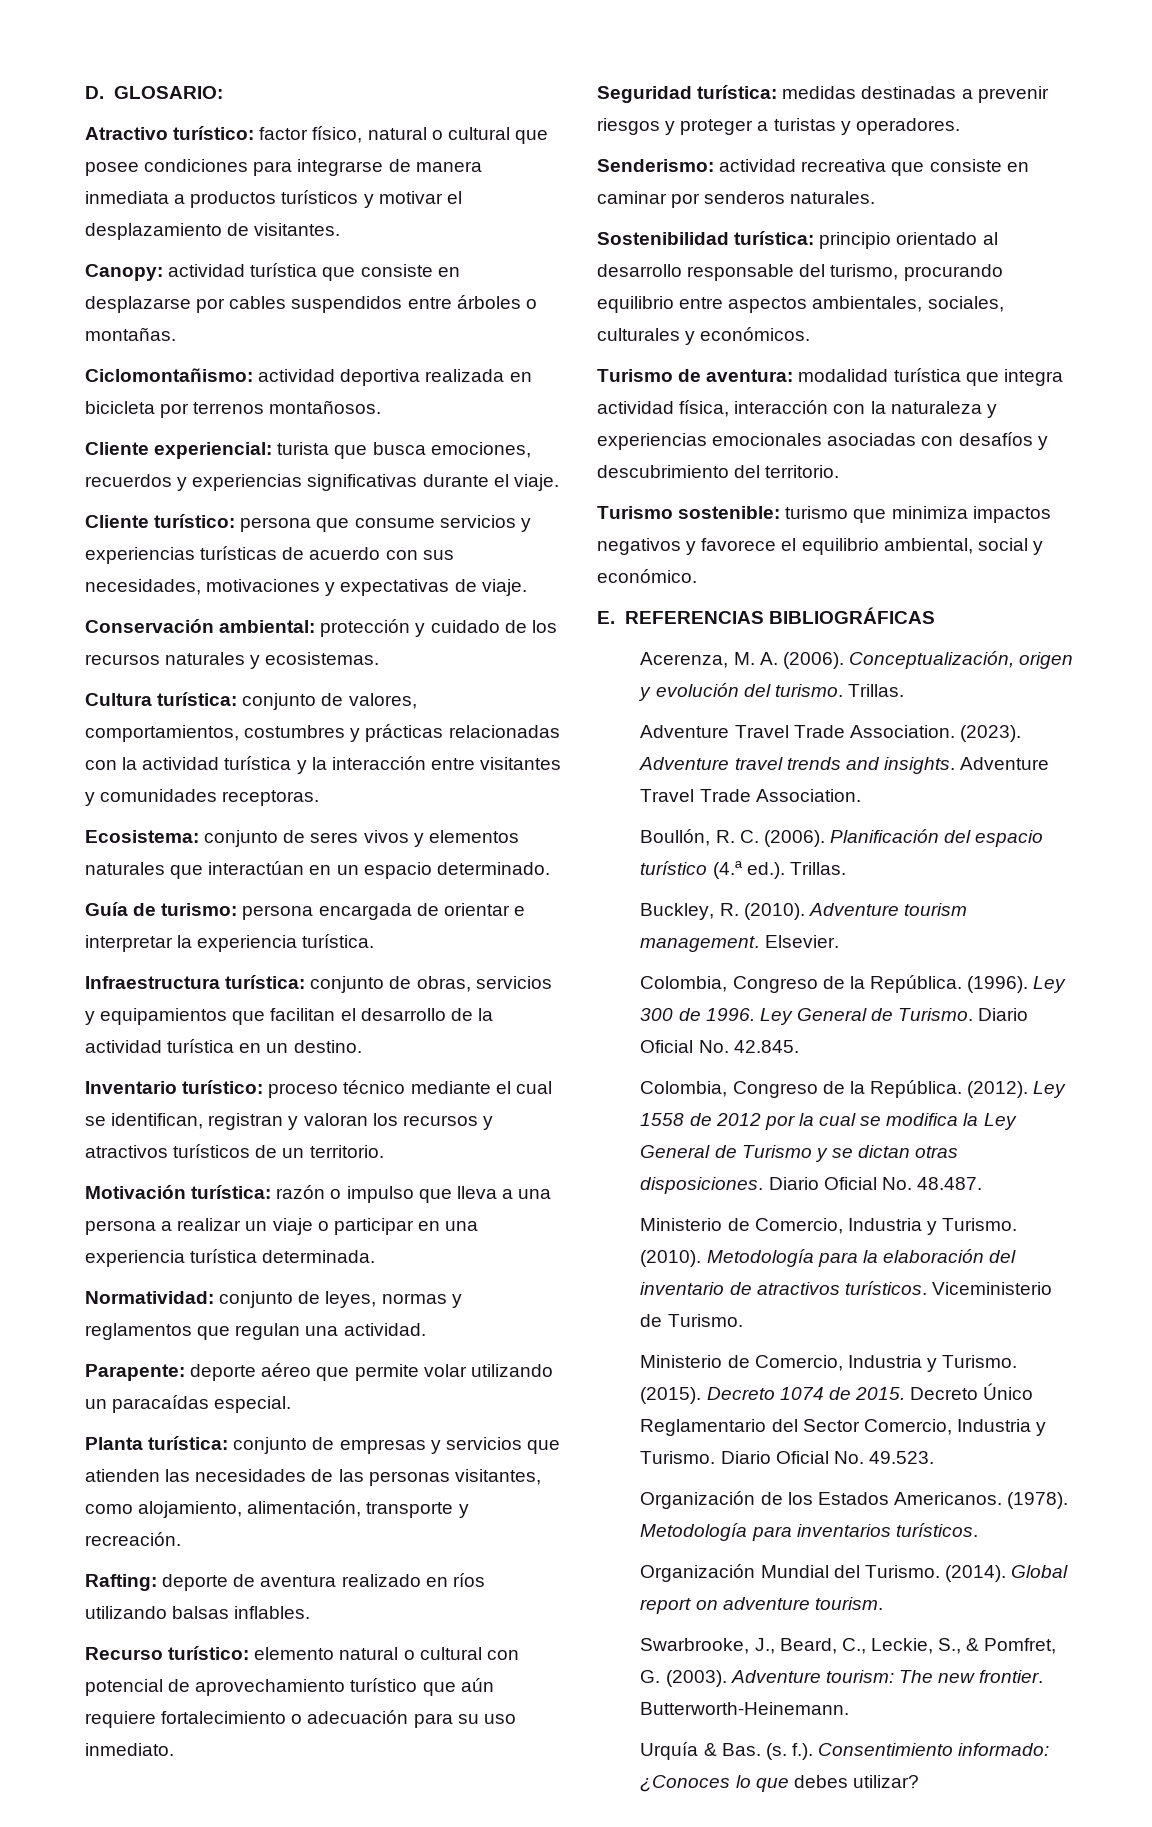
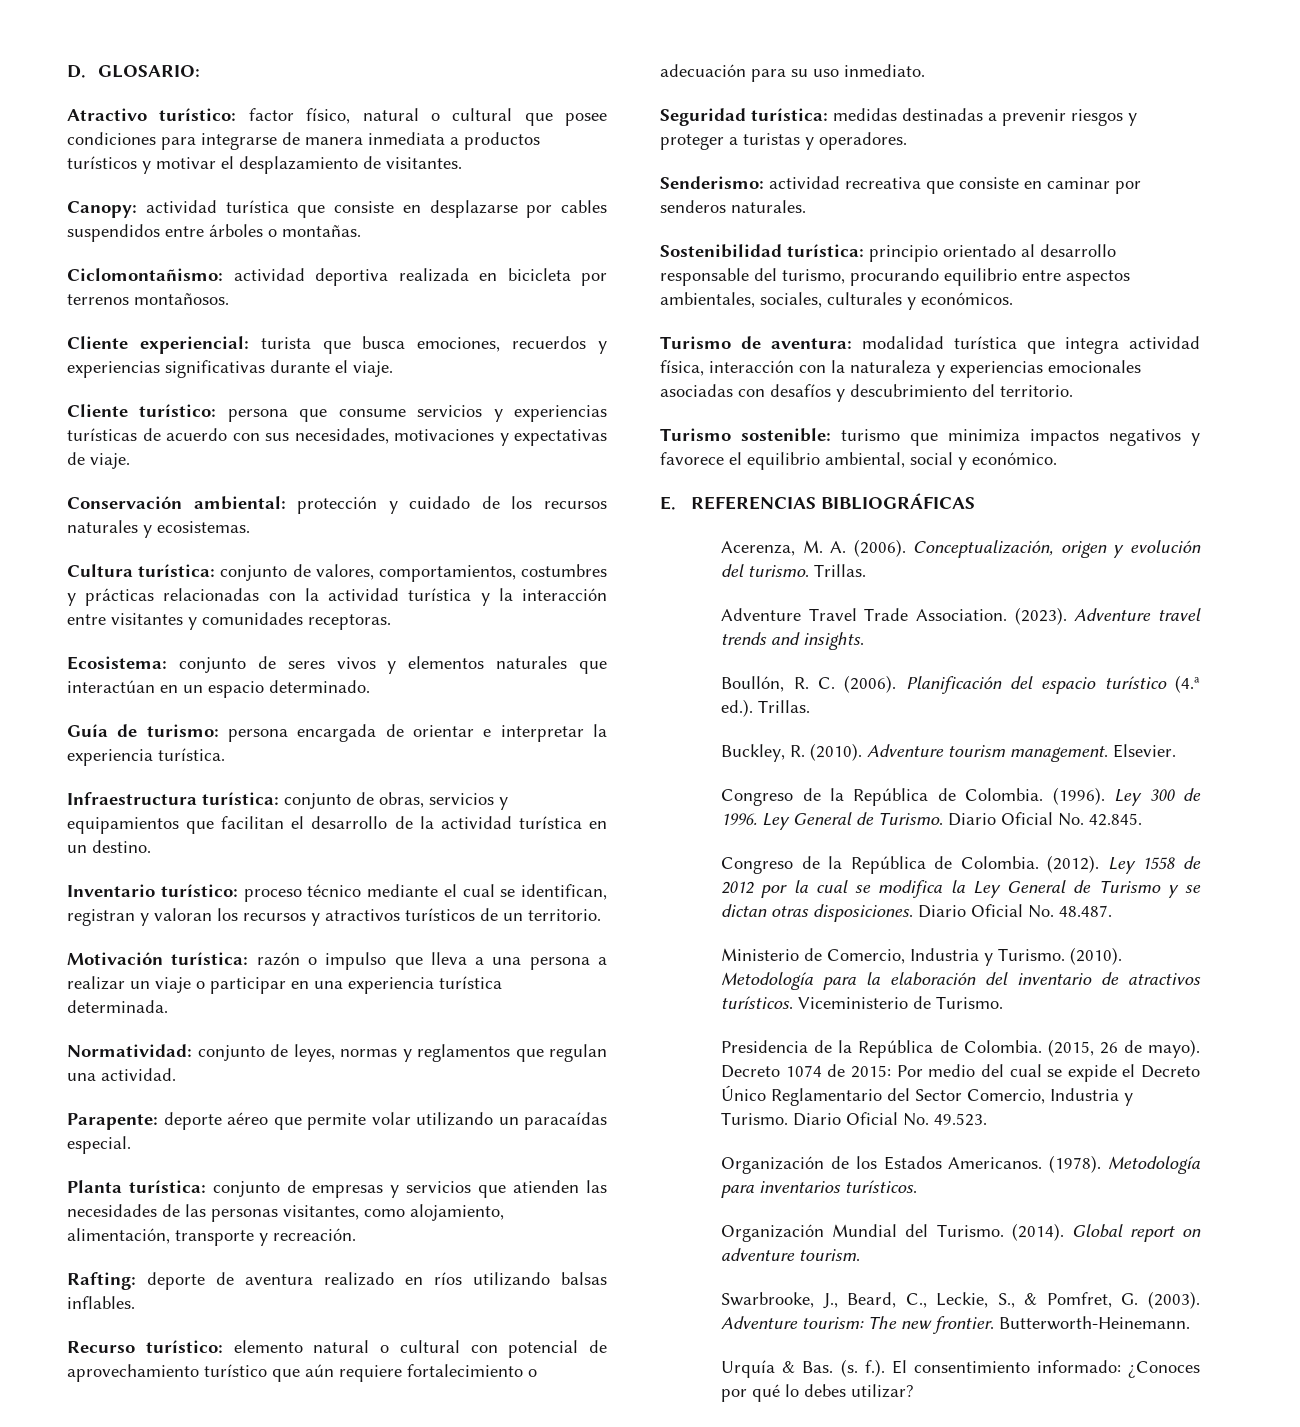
[960,757,1050,770] [640,789,861,802] Adventure Travel Trade Association. -> (865, 641) none
[640,975,962,993] Colombia, Congreso de la República. -> [721,788,1044,806] Congreso de la República de Colombia.
[640,1080,962,1098] Colombia, Congreso de la República. -> [721,856,1039,874] Congreso de la República de Colombia.
[640,1355,1018,1372] [640,1387,905,1404] Ministerio de Comercio, Industria y Turismo. (2015). Decreto 1074 de 2015. -> [721,1039,1200,1058] [721,1064,1136,1082] Presidencia de la República de Colombia. (2015, 26 de mayo). Decreto 1074 de 2015: Por medio del cual se expide el
[818,1743,1050,1756] [640,1775,789,1792] Consentimiento informado: ¿Conoces lo que -> [891,1360,1200,1378] [721,1384,800,1402] El consentimiento informado: ¿Conoces por qué lo

